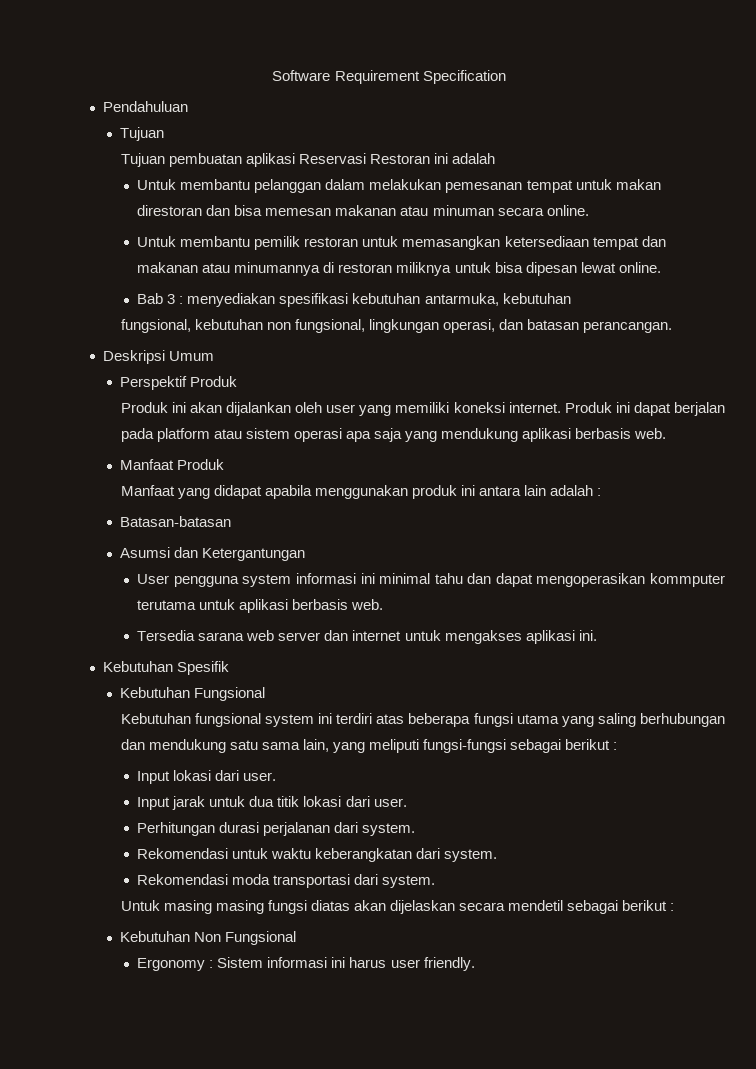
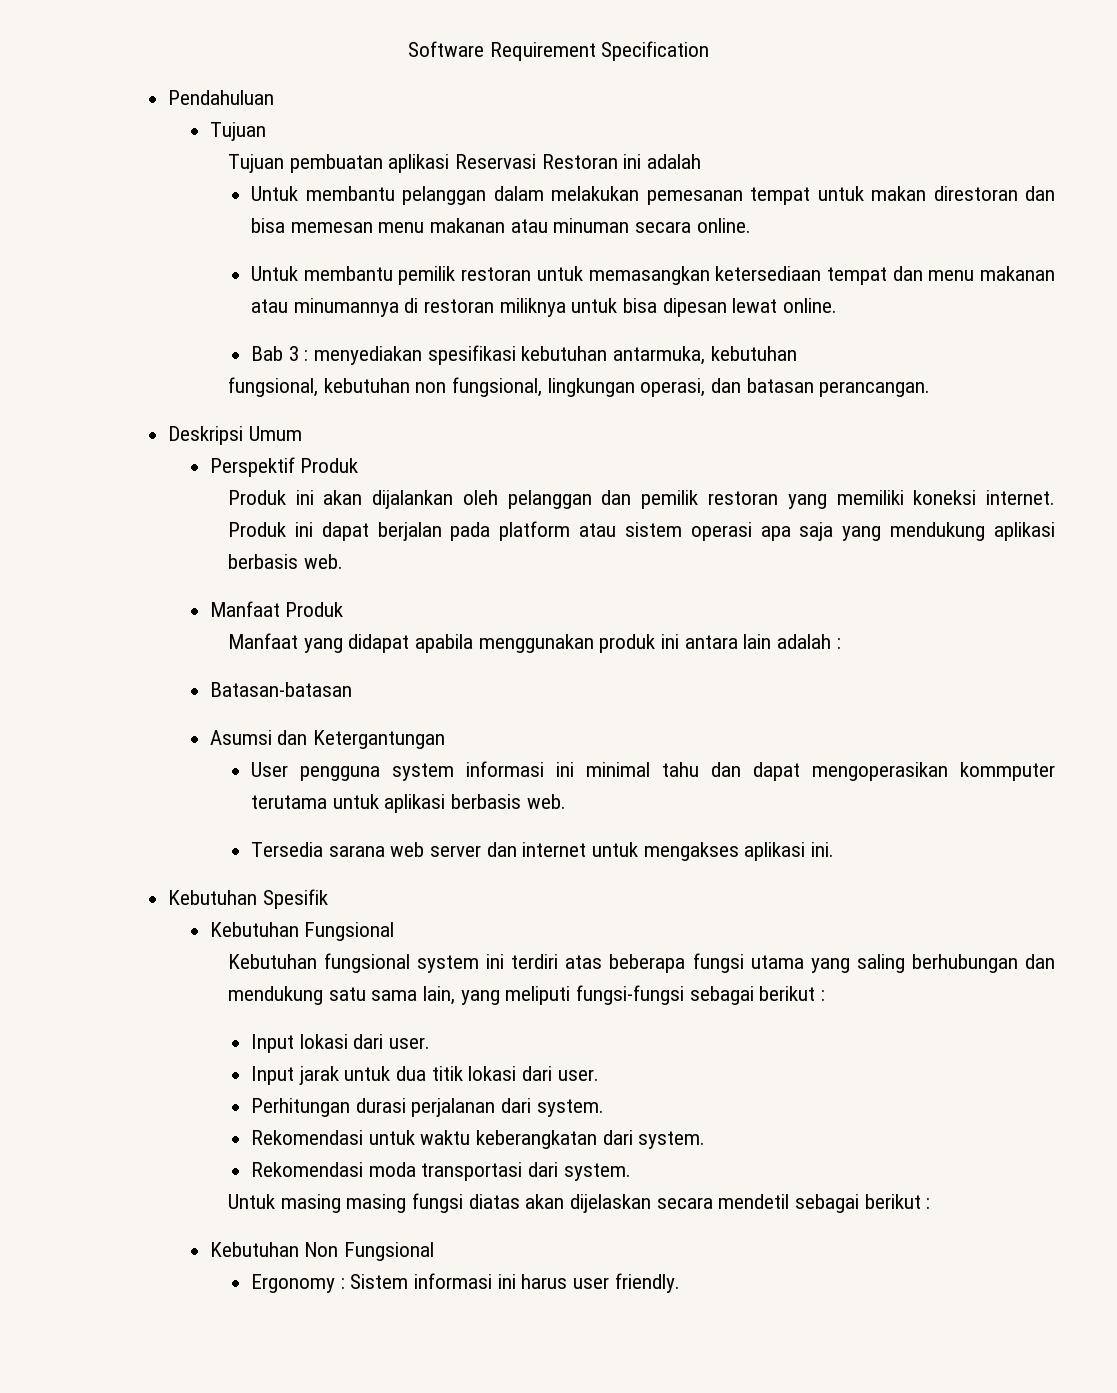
(332, 212) none -> [378,222,425,233] menu
(666, 241) none -> [928,270,975,281] menu
[326,404,356,413] user -> [507,490,778,509] pelanggan dan pemilik restoran

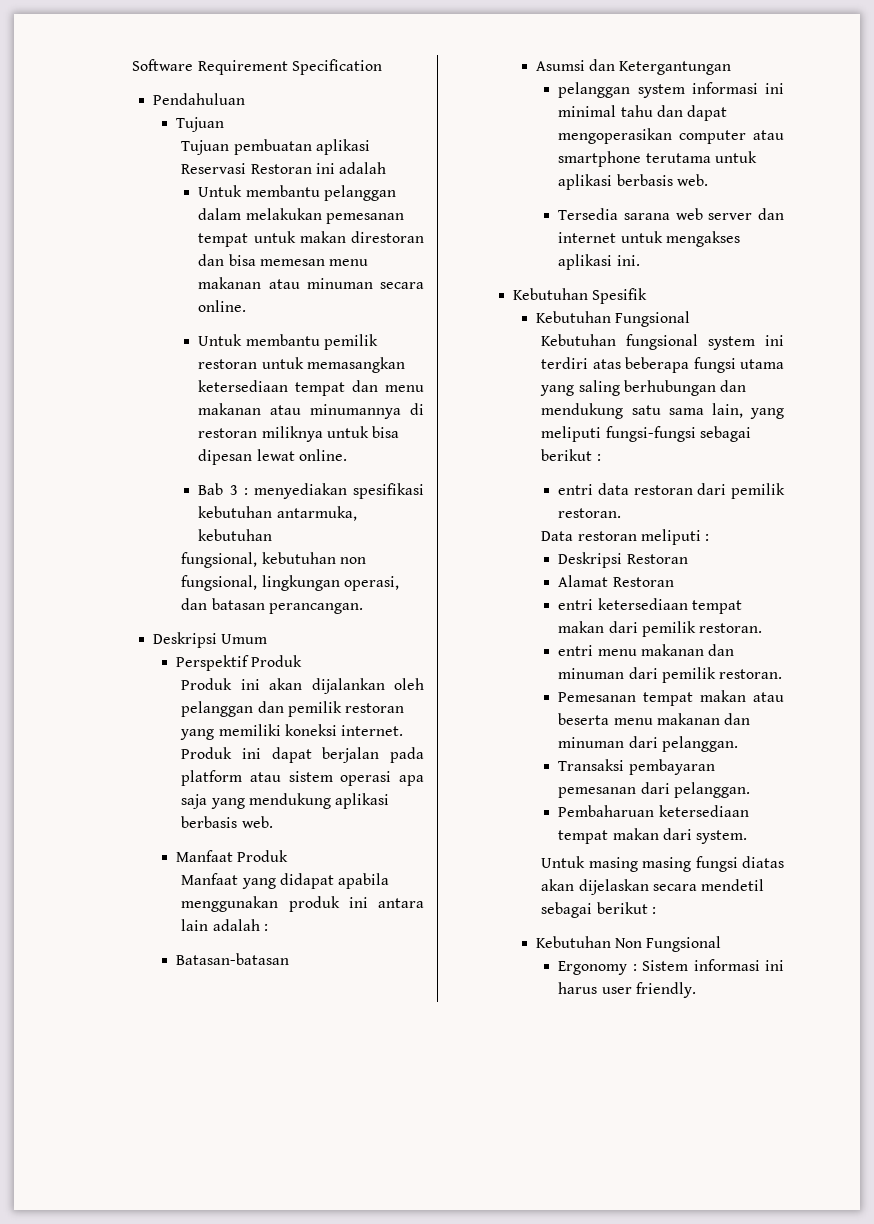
[251,762,381,781] User pengguna -> [558,82,631,98] pelanggan
[959,762,1055,781] kommputer -> [679,130,784,144] [558,151,642,167] computer atau smartphone
[251,1034,431,1053] [251,1066,599,1085] [251,1098,604,1117] [251,1130,706,1149] [251,1162,523,1181] Input lokasi dari user. // Input jarak untuk dua titik lokasi dari user. // Perhitungan durasi perjalanan dari system. // Rekomendasi untuk waktu keberangkatan dari system. // Rekomendasi moda transportasi -> [558,483,785,499] [558,508,622,518] [541,529,709,545] [558,552,688,568] [558,575,674,587] [558,598,742,614] [558,621,762,637] [558,644,734,656] [558,667,782,683] [558,690,784,706] [558,713,750,725] [558,736,738,752] [558,759,715,775] [558,782,750,798] [558,805,749,817] [558,828,659,844] entri data restoran dari pemilik restoran. // Data restoran meliputi : // Deskripsi Restoran // Alamat Restoran // entri ketersediaan tempat makan dari pemilik restoran. // entri menu makanan dan minuman dari pemilik restoran. // Pemesanan tempat makan atau beserta menu makanan dan minuman dari pelanggan. // Transaksi pembayaran pemesanan dari pelanggan. // Pembaharuan ketersediaan tempat makan

